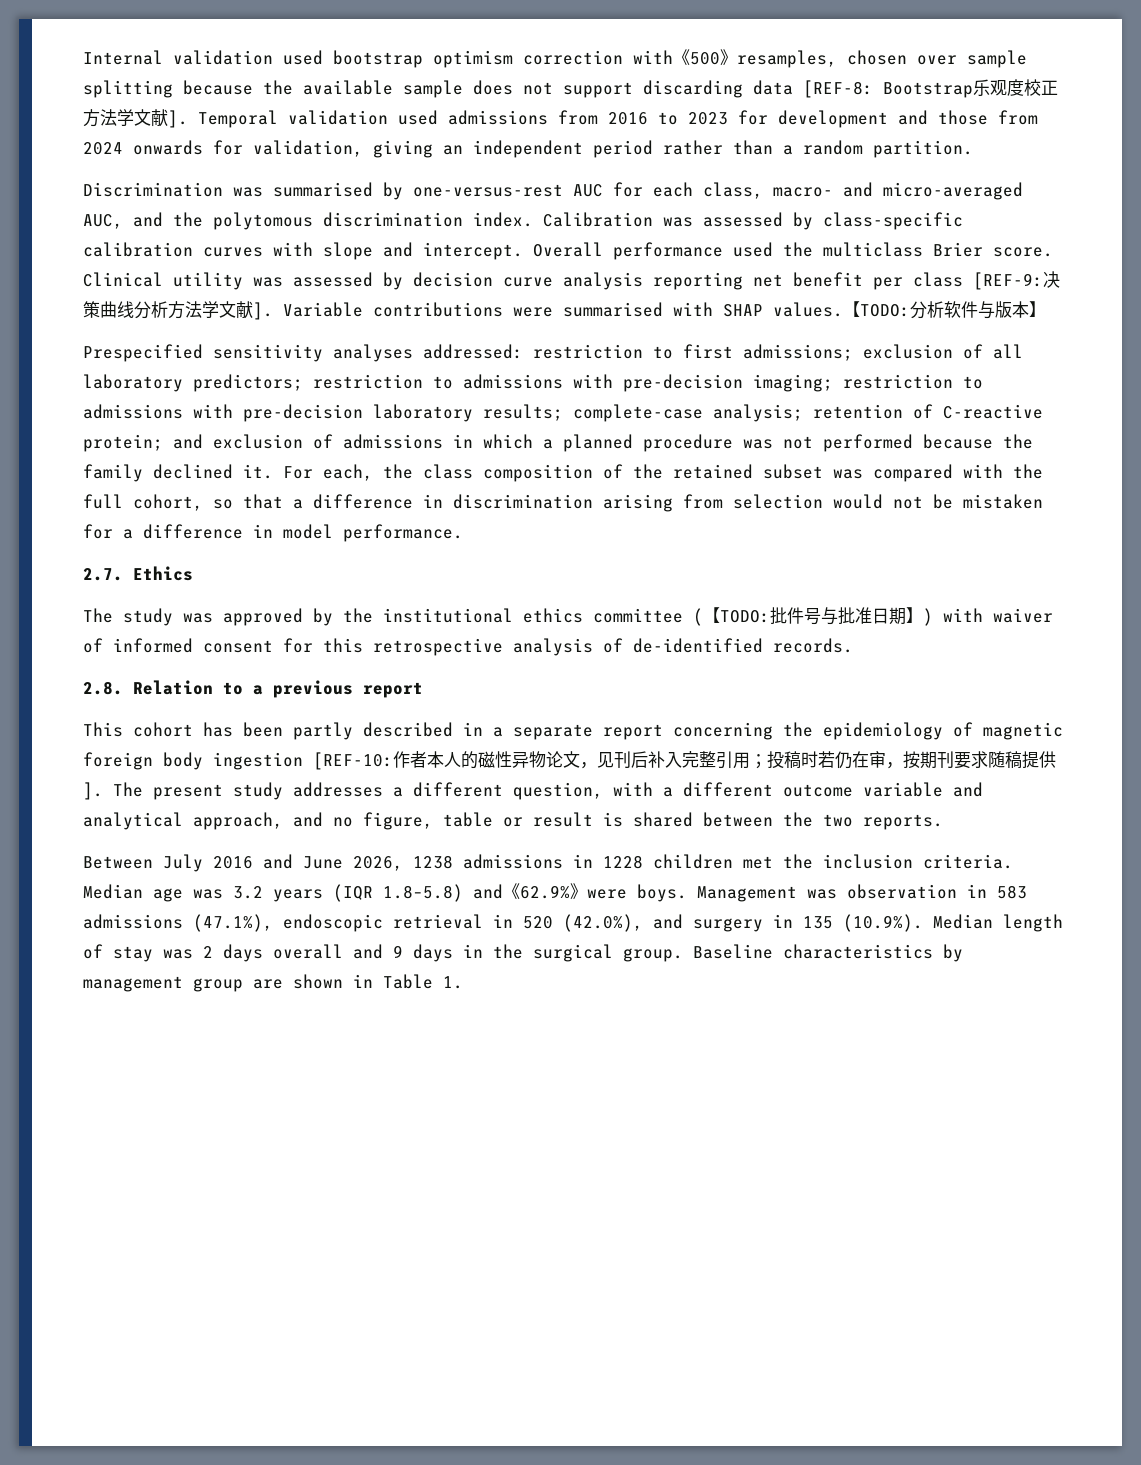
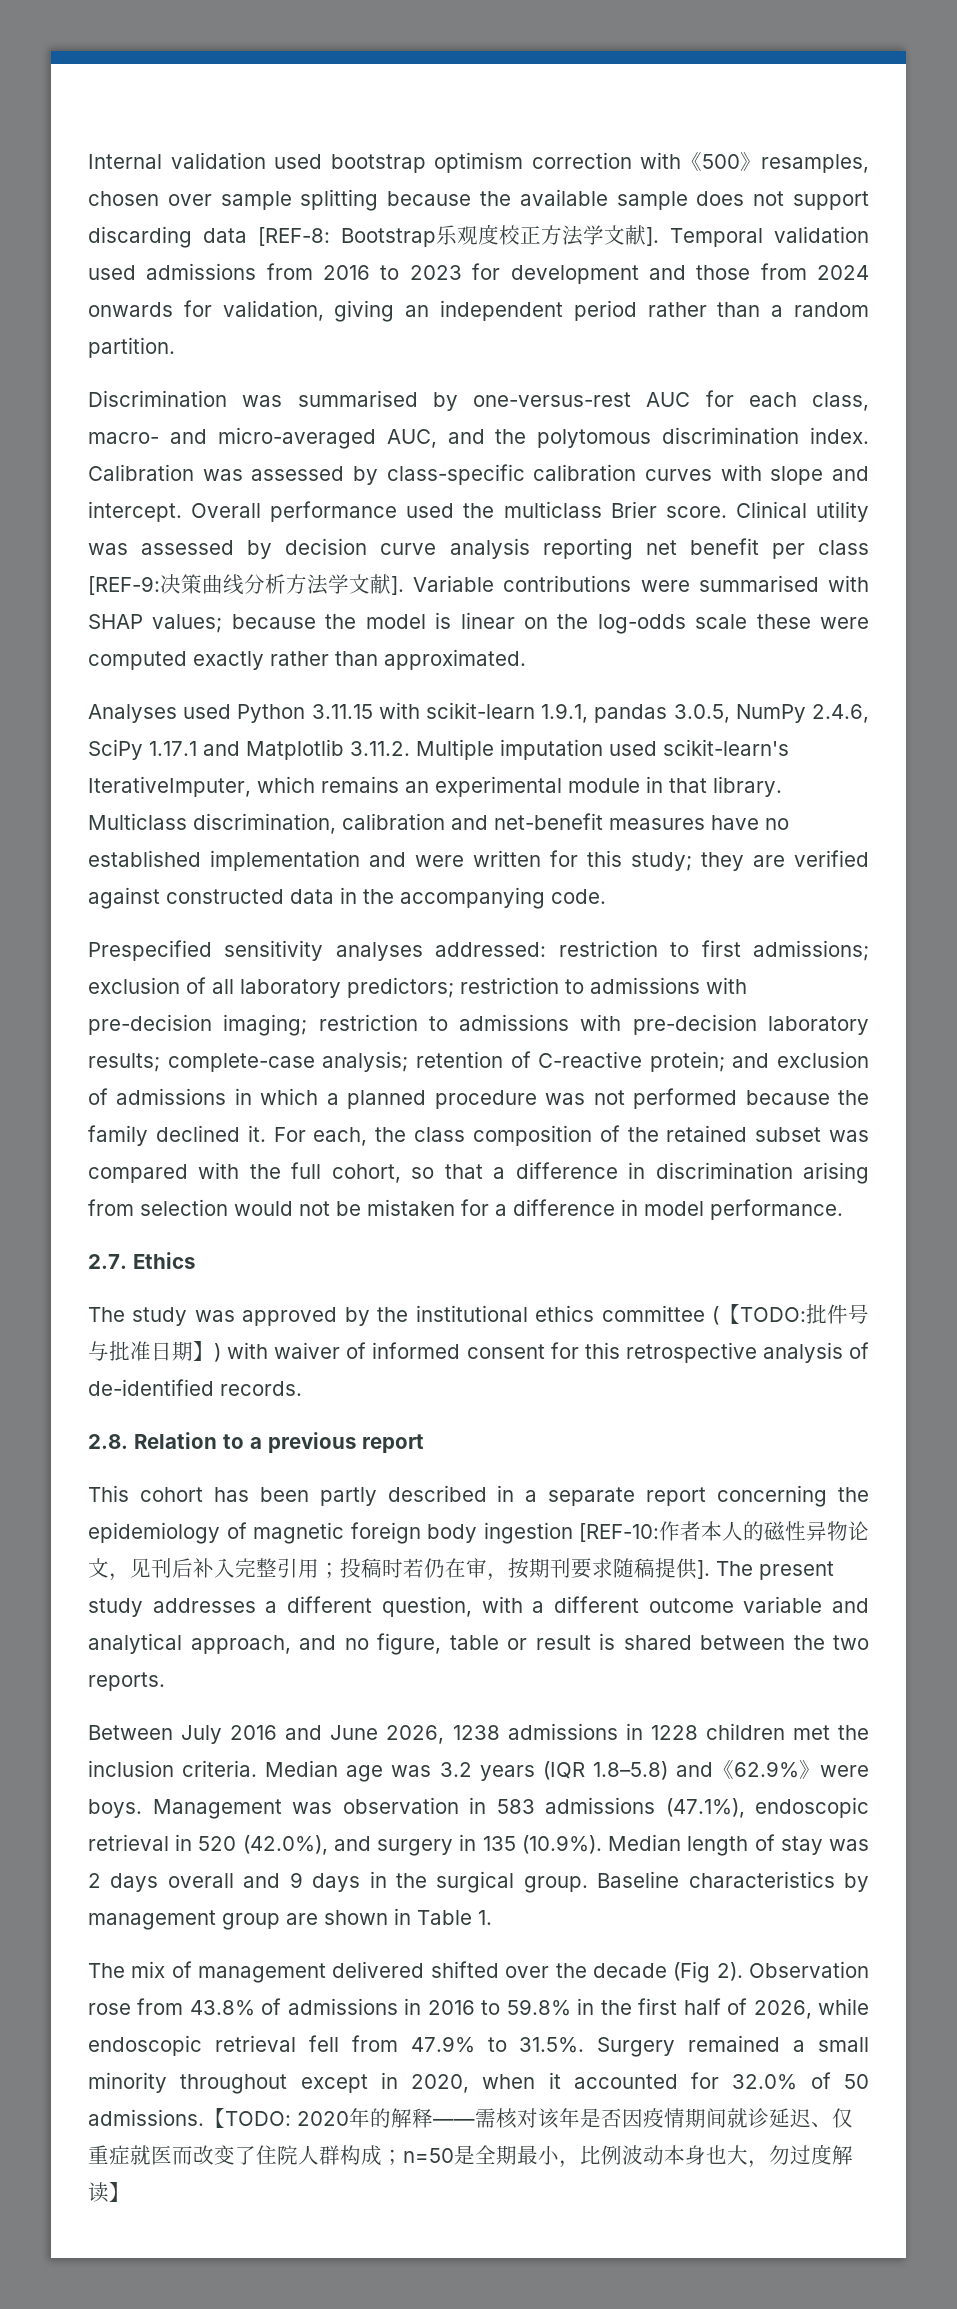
[773,301,1046,319] values.【TODO:分析软件与版本】 -> [152,612,869,634] [88,649,526,670] [88,702,869,723] [88,739,789,760] [88,776,782,797] [88,813,789,834] [88,850,869,871] [88,887,606,909] values; because the model is linear on the log-odds scale these were computed exactly rather than approximated. // Analyses used Python 3.11.15 with scikit-learn 1.9.1, pandas 3.0.5, NumPy 2.4.6, SciPy 1.17.1 and Matplotlib 3.11.2. Multiple imputation used scikit-learn's IterativeImputer, which remains an experimental module in that library. Multiclass discrimination, calibration and net-benefit measures have no established implementation and were written for this study; they are verified against constructed data in the accompanying code.
(463, 982) none -> [88,1961,870,1983] [88,1998,869,2019] [88,2035,869,2057] [88,2072,869,2094] [88,2108,853,2129] [88,2144,853,2168] [88,2182,130,2203] // The mix of management delivered shifted over the decade (Fig 2). Observation rose from 43.8% of admissions in 2016 to 59.8% in the first half of 2026, while endoscopic retrieval fell from 47.9% to 31.5%. Surgery remained a small minority throughout except in 2020, when it accounted for 32.0% of 50 admissions.【TODO: 2020年的解释——需核对该年是否因疫情期间就诊延迟、仅重症就医而改变了住院人群构成；n=50是全期最小，比例波动本身也大，勿过度解读】

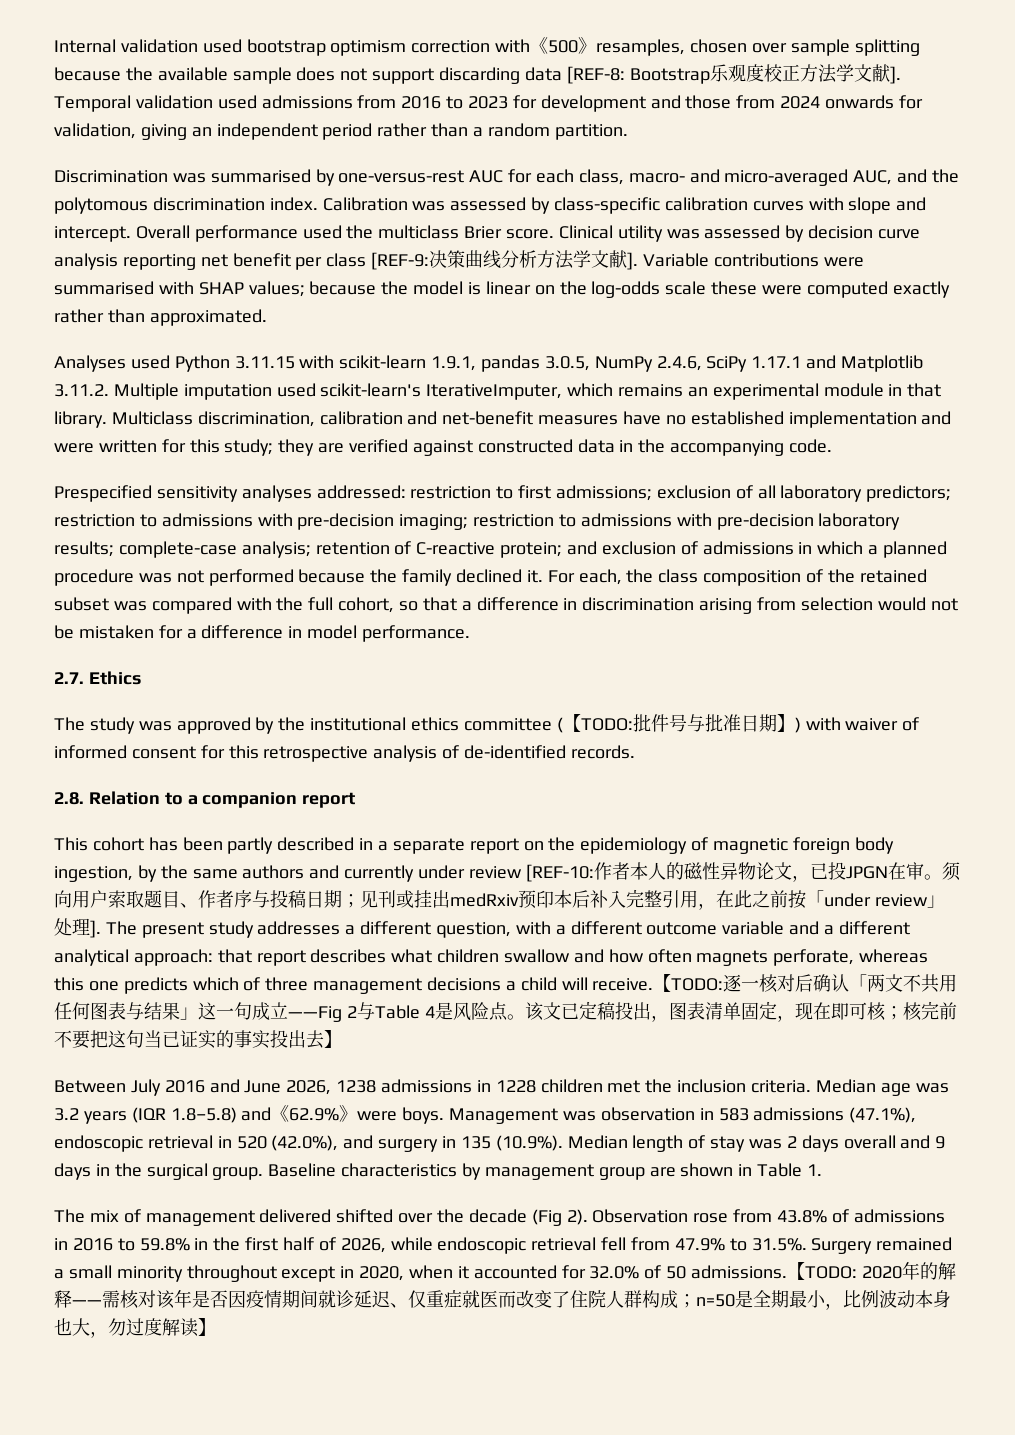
[268,1432,356,1453] previous -> [202,792,298,808] companion
[717,1485,828,1507] concerning -> [523,841,544,851] on
[483,1522,573,1544] ingestion -> [54,865,522,882] ingestion, by the same authors and currently under review
[130,1558,697,1581] 见刊后补入完整引用；投稿时若仍在审，按期刊要求随稿提供 -> [809,862,961,881] [54,889,945,910] [54,918,90,936] 已投JPGN在审。须向用户索取题目、作者序与投稿日期；见刊或挂出medRxiv预印本后补入完整引用，在此之前按「under review」处理
[88,1633,869,1655] [88,1672,165,1691] analytical approach, and no figure, table or result is shared between the two reports. -> [824,921,910,935] [54,949,929,966] [54,974,958,994] [54,1001,957,1022] [54,1030,342,1049] a different analytical approach: that report describes what children swallow and how often magnets perforate, whereas this one predicts which of three management decisions a child will receive.【TODO:逐一核对后确认「两文不共用任何图表与结果」这一句成立——Fig 2与Table 4是风险点。该文已定稿投出，图表清单固定，现在即可核；核完前不要把这句当已证实的事实投出去】

